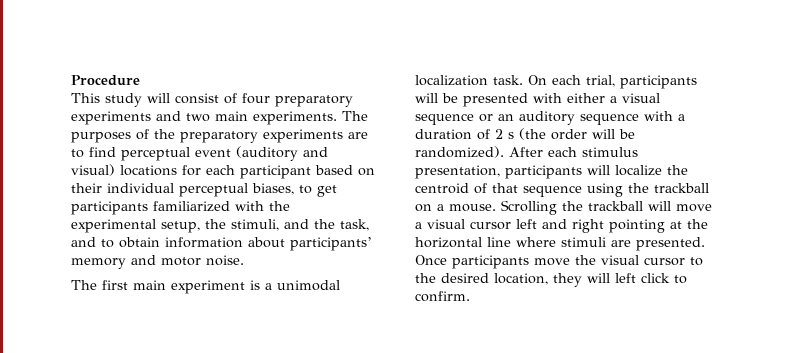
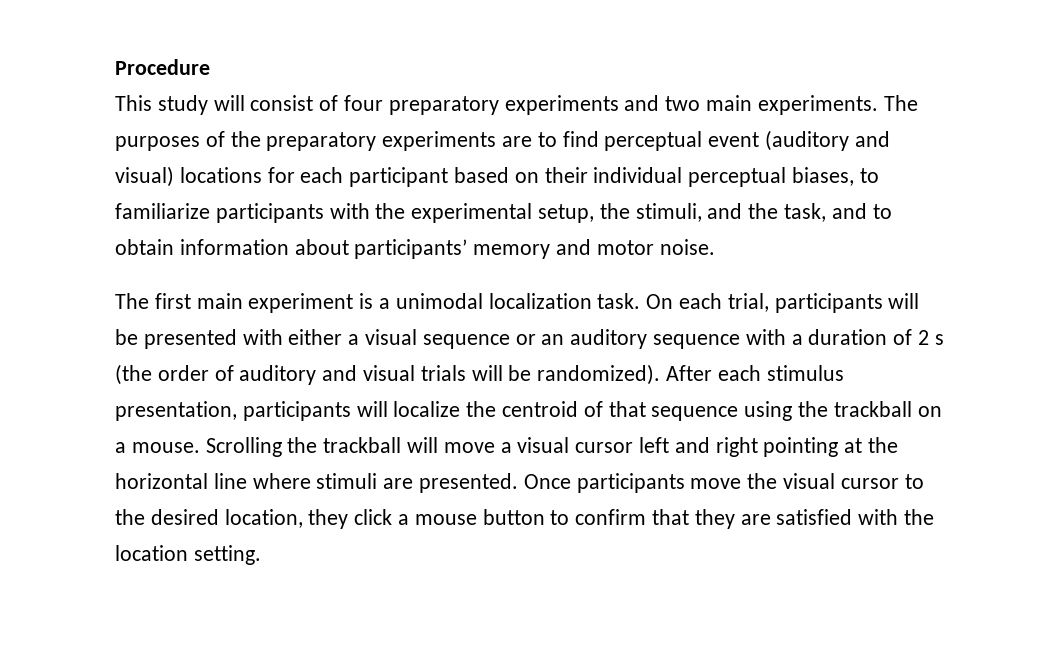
[317,185,337,197] [71,201,230,215] get participants familiarized -> [115,203,324,223] familiarize participants
(587, 134) none -> [214,365,466,385] of auditory and visual trials
[587,273,687,284] [415,291,470,302] will left click to confirm. -> [354,509,935,529] [115,545,261,565] click a mouse button to confirm that they are satisfied with the location setting.

